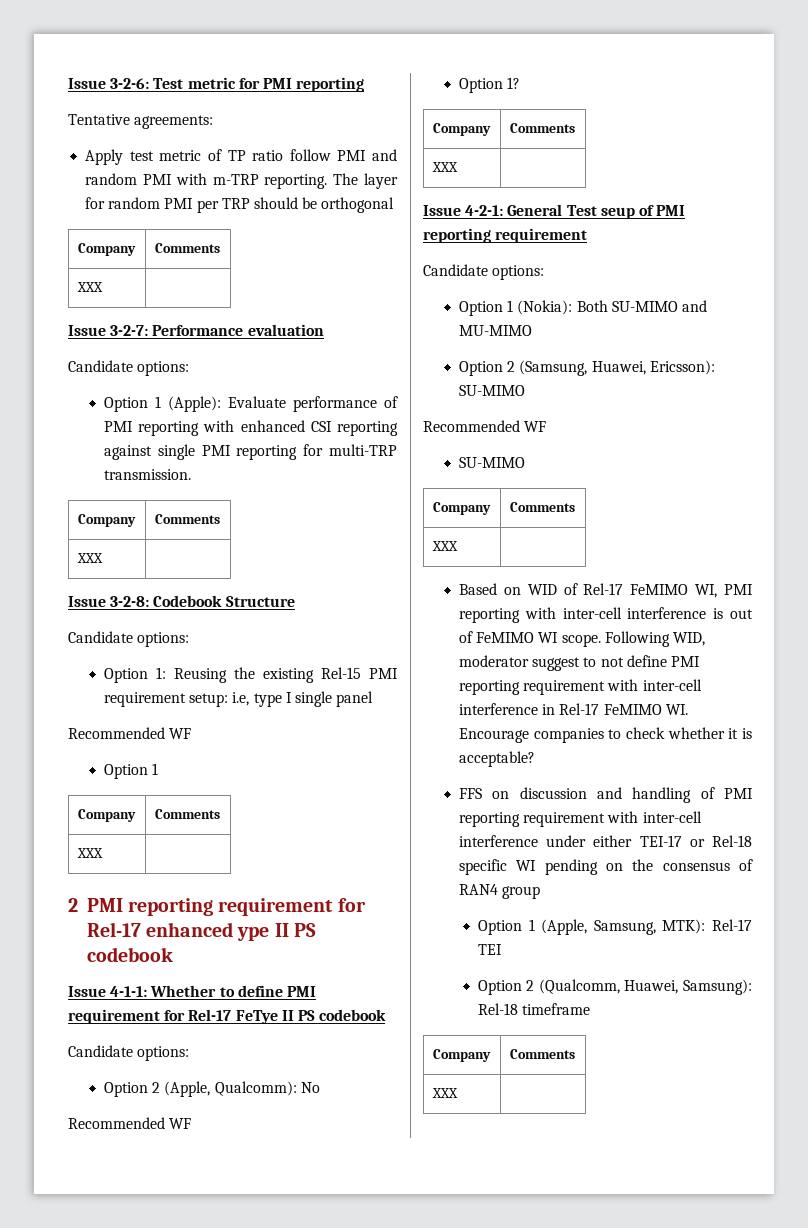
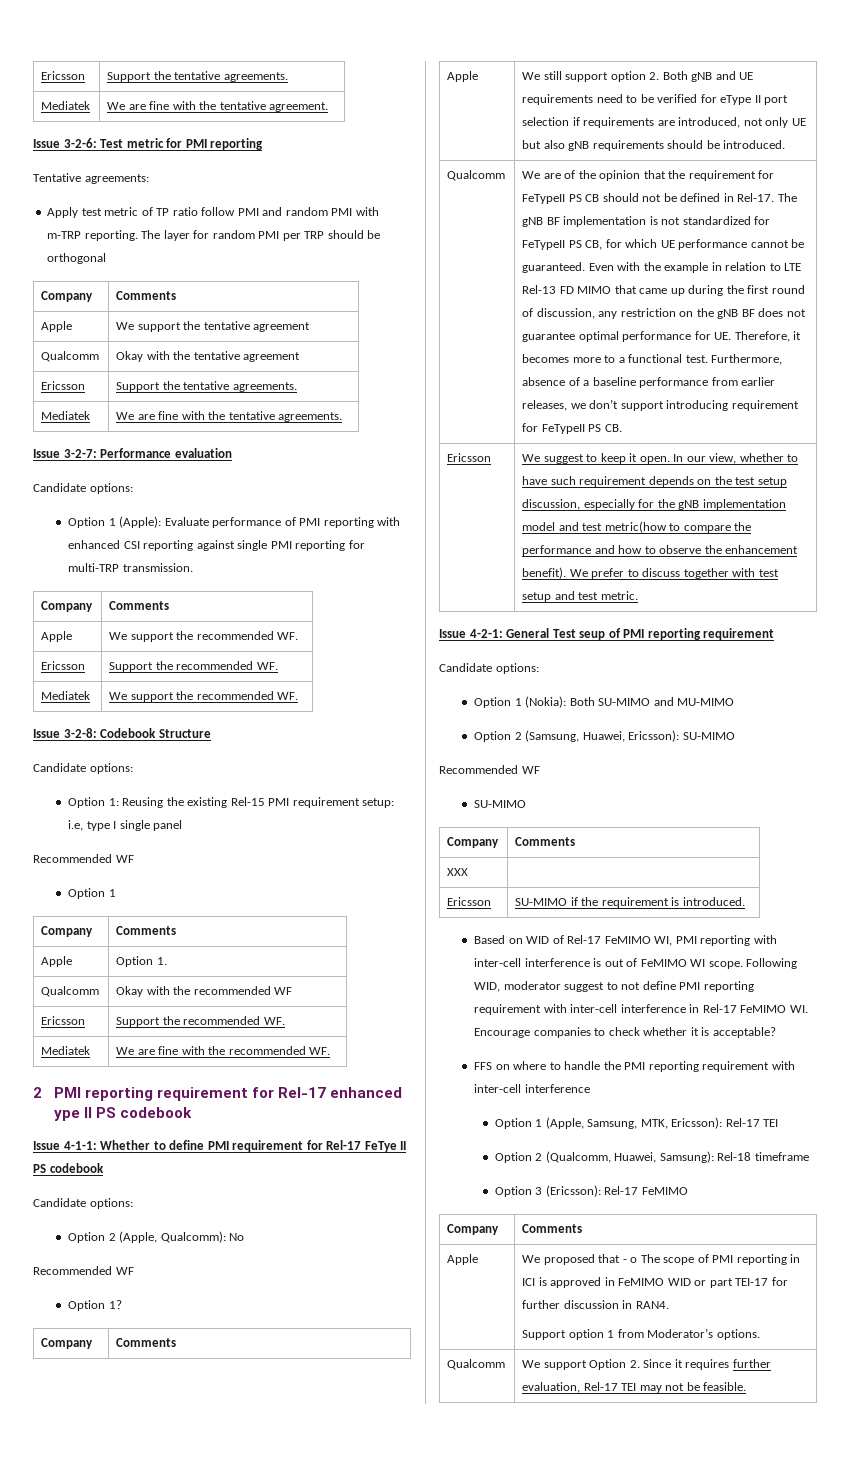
(68, 83) none -> [41,71,86,80] [107,71,288,82] [41,101,91,110] [107,101,329,112] Ericsson | Support the tentative agreements. // Mediatek | We are fine with the tentative agreement. //
[76,282,103,292] XXX | -> [41,321,73,332] [116,321,311,332] [41,351,100,362] [116,351,301,362] [41,381,86,390] [116,381,297,392] [41,411,91,420] [116,411,343,422] Apple | We support the tentative agreement // Qualcomm | Okay with the tentative agreement // Ericsson | Support the tentative agreements. // Mediatek | We are fine with the tentative agreements.
[76,553,103,563] XXX | -> [41,631,73,642] [109,631,299,642] [41,661,86,670] [109,661,278,672] [41,691,91,700] [109,691,299,702] Apple | We support the recommended WF. // Ericsson | Support the recommended WF. // Mediatek | We support the recommended WF.
[76,848,103,858] XXX | -> [41,956,73,967] [116,956,167,967] [41,986,100,997] [116,986,293,997] [41,1016,86,1025] [116,1016,285,1027] [41,1046,91,1055] [116,1046,331,1055] Apple | Option 1. // Qualcomm | Okay with the recommended WF // Ericsson | Support the recommended WF. // Mediatek | We are fine with the recommended WF.
[431,162,458,172] XXX | -> [447,71,479,82] [522,71,754,82] [522,94,789,105] [522,117,806,128] [522,140,786,151] [447,170,506,181] [522,170,775,181] [522,193,797,204] [522,216,771,227] [522,239,805,250] [522,262,802,273] [522,285,805,296] [522,308,806,319] [522,331,802,342] [522,354,783,365] [522,377,776,388] [522,399,799,411] [522,423,622,434] [447,453,492,462] [522,453,799,464] [522,476,787,487] [522,499,786,510] [522,521,752,533] [522,545,799,556] [522,567,779,579] [522,591,638,602] Apple | We still support option 2. Both gNB and UE requirements need to be verified for eType II port selection if requirements are introduced, not only UE but also gNB requirements should be introduced. // Qualcomm | We are of the opinion that the requirement for FeTypeII PS CB should not be defined in Rel-17. The gNB BF implementation is not standardized for FeTypeII PS CB, for which UE performance cannot be guaranteed. Even with the example in relation to LTE Rel-13 FD MIMO that came up during the first round of discussion, any restriction on the gNB BF does not guarantee optimal performance for UE. Therefore, it becomes more to a functional test. Furthermore, absence of a baseline performance from earlier releases, we don’t support introducing requirement for FeTypeII PS CB. // Ericsson | We suggest to keep it open. In our view, whether to have such requirement depends on the test setup discussion, especially for the gNB implementation model and test metric(how to compare the performance and how to observe the enhancement benefit). We prefer to discuss together with test setup and test metric.
(458, 546) none -> [447,897,492,906] [515,897,745,908] // Ericsson | SU-MIMO if the requirement is introduced.
[519,787,753,803] [458,811,702,827] [458,835,752,847] [458,859,753,875] [458,884,541,899] discussion and handling of PMI reporting requirement with inter-cell interference under either TEI-17 or Rel-18 specific WI pending on the consensus of RAN4 group -> [513,1061,795,1072] [474,1084,590,1093] where to handle the PMI reporting requirement with inter-cell interference
[662,919,706,934] MTK): -> [640,1117,723,1129] MTK, Ericsson):
[432,1049,491,1062] [509,1049,575,1059] [431,1088,458,1098] // Company | Comments // XXX | -> [494,1185,688,1197] [447,1224,500,1235] [522,1224,583,1233] [447,1254,479,1265] [522,1254,801,1265] [522,1277,788,1288] [522,1300,669,1309] [522,1328,760,1340] [447,1359,506,1370] [522,1359,771,1370] [522,1382,747,1393] // Option 3 (Ericsson): Rel-17 FeMIMO // Company | Comments // Apple | We proposed that - o The scope of PMI reporting in ICI is approved in FeMIMO WID or part TEI-17 for further discussion in RAN4. // Support option 1 from Moderator’s options. // Qualcomm | We support Option 2. Since it requires further evaluation, Rel-17 TEI may not be feasible.

